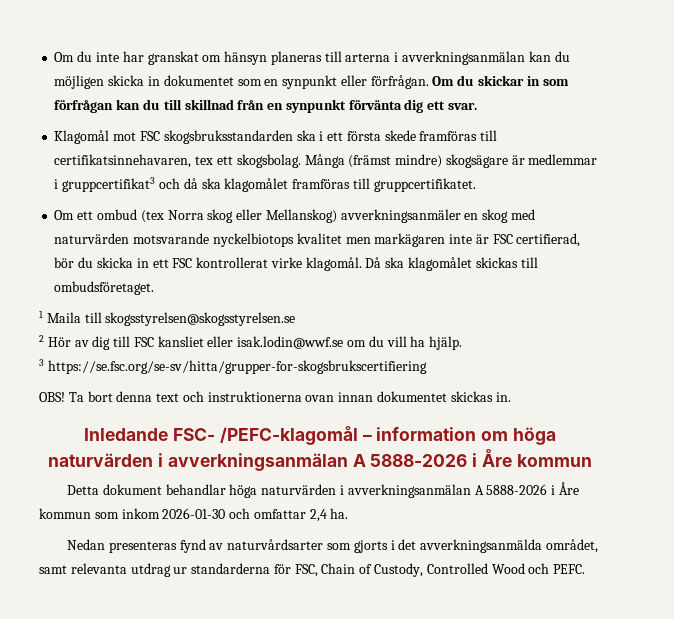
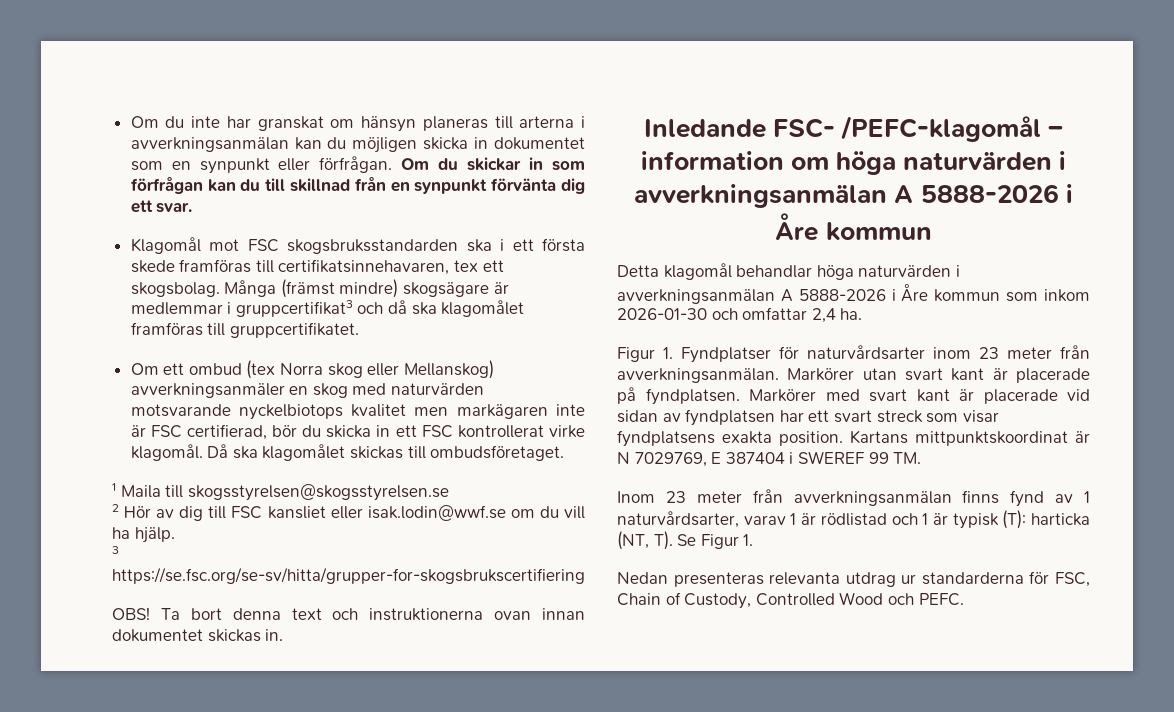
[102,484,162,495] dokument -> [663,263,732,280] klagomål
[67,539,598,553] [39,565,67,574] Nedan presenteras fynd av naturvårdsarter som gjorts i det avverkningsanmälda området, samt -> [617,345,1090,363] [617,368,1090,383] [617,387,1090,405] [617,409,999,426] [617,430,1090,447] [617,451,922,467] [617,489,1090,507] [617,510,1090,529] [617,531,754,550] [617,572,764,587] Figur 1. Fyndplatser för naturvårdsarter inom 23 meter från avverkningsanmälan. Markörer utan svart kant är placerade på fyndplatsen. Markörer med svart kant är placerade vid sidan av fyndplatsen har ett svart streck som visar fyndplatsens exakta position. Kartans mittpunktskoordinat är N 7029769, E 387404 i SWEREF 99 TM. // Inom 23 meter från avverkningsanmälan finns fynd av 1 naturvårdsarter, varav 1 är rödlistad och 1 är typisk (T): harticka (NT, T). Se Figur 1. // Nedan presenteras

